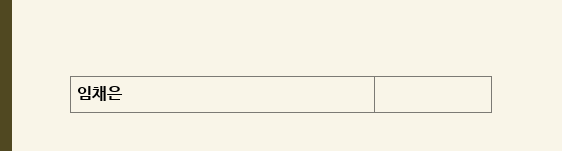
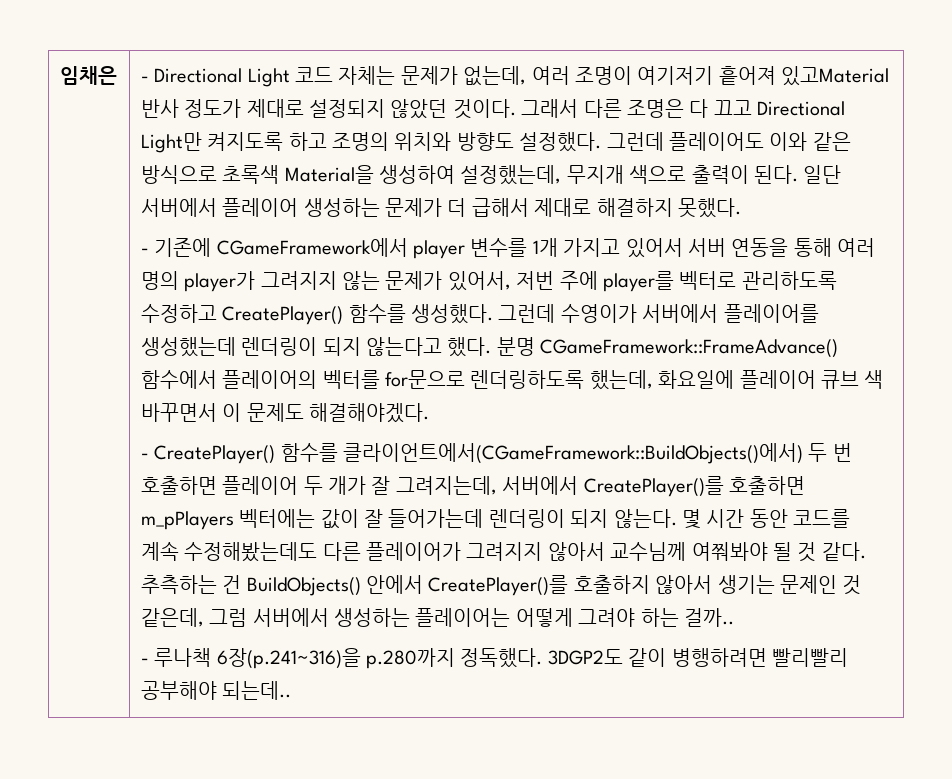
(124, 93) none -> [140,66,890,87] [140,99,846,119] [140,132,851,153] [140,165,842,185] [140,198,742,218] [140,238,876,259] [140,271,837,292] [140,304,819,325] [140,337,839,358] [140,370,884,390] [140,403,430,423] [140,443,852,464] [140,476,806,497] [140,509,851,530] [140,541,866,562] [140,575,862,596] [140,608,735,627] [140,648,849,669] [140,681,292,700] - Directional Light 코드 자체는 문제가 없는데, 여러 조명이 여기저기 흩어져 있고Material 반사 정도가 제대로 설정되지 않았던 것이다. 그래서 다른 조명은 다 끄고 Directional Light만 켜지도록 하고 조명의 위치와 방향도 설정했다. 그런데 플레이어도 이와 같은 방식으로 초록색 Material을 생성하여 설정했는데, 무지개 색으로 출력이 된다. 일단 서버에서 플레이어 생성하는 문제가 더 급해서 제대로 해결하지 못했다. // - 기존에 CGameFramework에서 player 변수를 1개 가지고 있어서 서버 연동을 통해 여러 명의 player가 그려지지 않는 문제가 있어서, 저번 주에 player를 벡터로 관리하도록 수정하고 CreatePlayer() 함수를 생성했다. 그런데 수영이가 서버에서 플레이어를 생성했는데 렌더링이 되지 않는다고 했다. 분명 CGameFramework::FrameAdvance() 함수에서 플레이어의 벡터를 for문으로 렌더링하도록 했는데, 화요일에 플레이어 큐브 색 바꾸면서 이 문제도 해결해야겠다. // - CreatePlayer() 함수를 클라이언트에서(CGameFramework::BuildObjects()에서) 두 번 호출하면 플레이어 두 개가 잘 그려지는데, 서버에서 CreatePlayer()를 호출하면 m_pPlayers 벡터에는 값이 잘 들어가는데 렌더링이 되지 않는다. 몇 시간 동안 코드를 계속 수정해봤는데도 다른 플레이어가 그려지지 않아서 교수님께 여쭤봐야 될 것 같다. 추측하는 건 BuildObjects() 안에서 CreatePlayer()를 호출하지 않아서 생기는 문제인 것 같은데, 그럼 서버에서 생성하는 플레이어는 어떻게 그려야 하는 걸까.. // - 루나책 6장(p.241~316)을 p.280까지 정독했다. 3DGP2도 같이 병행하려면 빨리빨리 공부해야 되는데..

